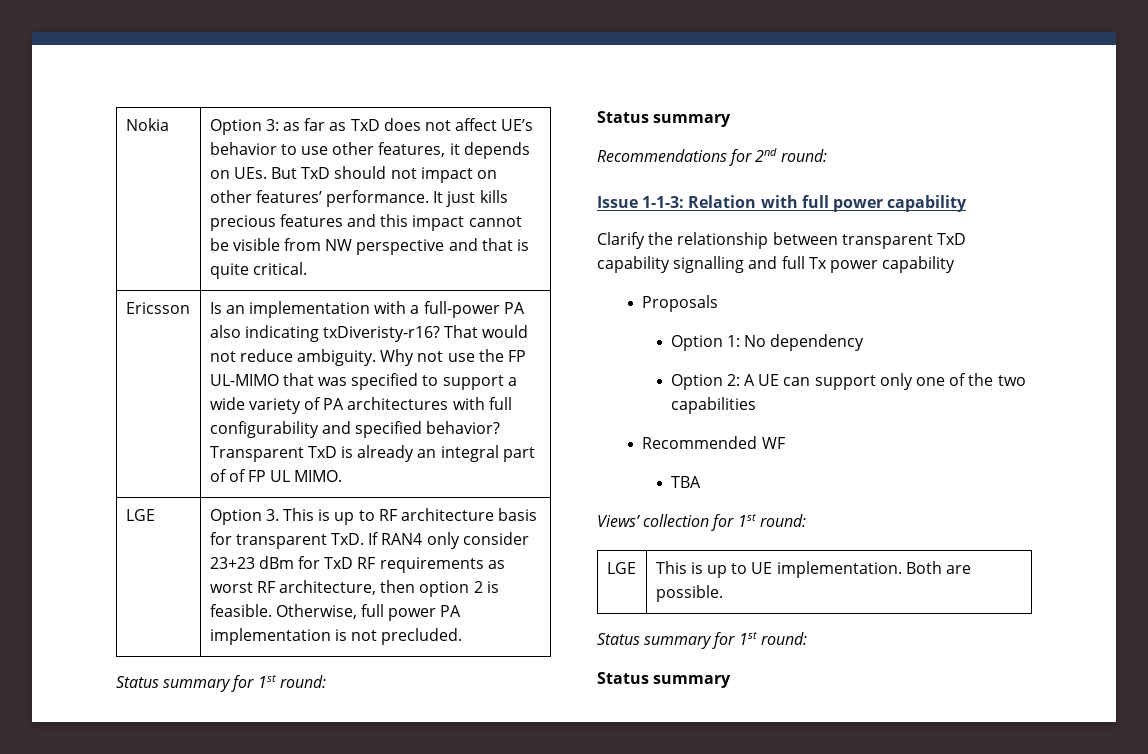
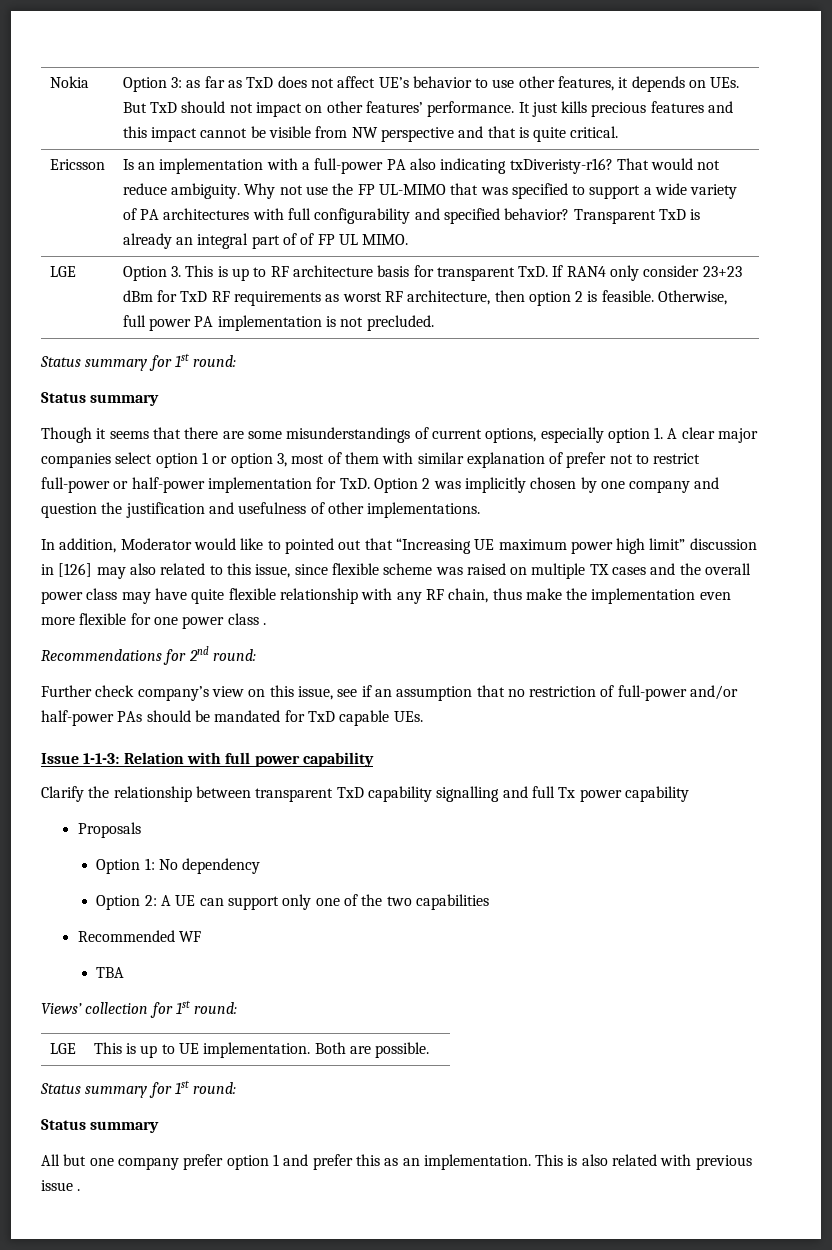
[597,148,827,166] Recommendations for 2nd round: -> [41,427,759,443] [41,452,701,468] [41,477,720,493] [41,502,481,518] [41,538,757,554] [41,563,752,579] [41,588,731,604] [41,613,266,629] [41,646,256,665] [41,685,739,701] [41,710,423,726] Though it seems that there are some misunderstandings of current options, especially option 1. A clear major companies select option 1 or option 3, most of them with similar explanation of prefer not to restrict full-power or half-power implementation for TxD. Option 2 was implicitly chosen by one company and question the justification and usefulness of other implementations. // In addition, Moderator would like to pointed out that “Increasing UE maximum power high limit” discussion in [126] may also related to this issue, since flexible scheme was raised on multiple TX cases and the overall power class may have quite flexible relationship with any RF chain, thus make the implementation even more flexible for one power class . // Recommendations for 2nd round: // Further check company’s view on this issue, see if an assumption that no restriction of full-power and/or half-power PAs should be mandated for TxD capable UEs.
(732, 681) none -> [41,1154,752,1170] [41,1180,81,1191] // All but one company prefer option 1 and prefer this as an implementation. This is also related with previous issue .

